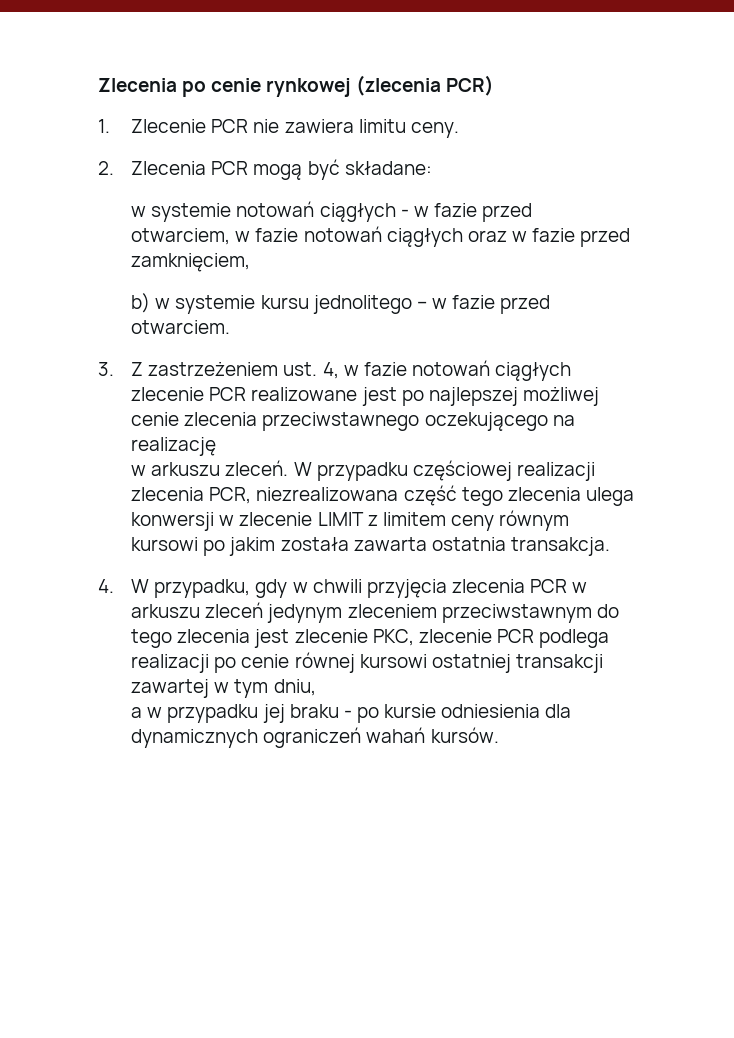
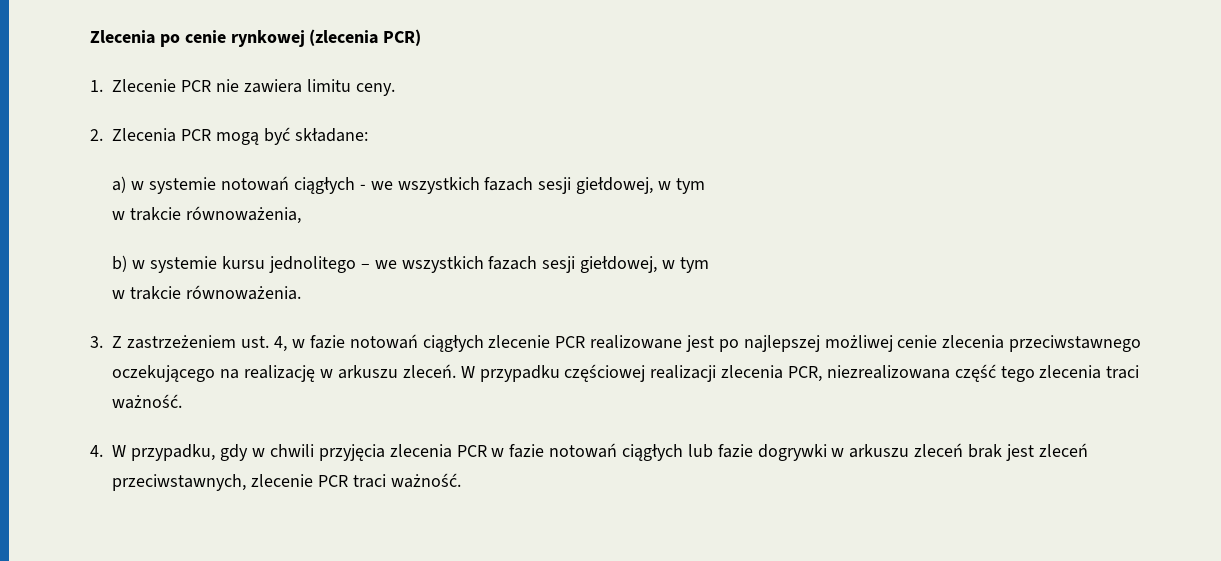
(432, 168) none -> [112,176,127,193] a)
[413,203,533,222] [131,226,631,247] [131,253,251,272] w fazie przed otwarciem, w fazie notowań ciągłych oraz w fazie przed zamknięciem, -> [370,177,705,194] [112,206,302,224] we wszystkich fazach sesji giełdowej, w tym // w trakcie równoważenia,
[431,295,551,314] [131,320,231,334] w fazie przed otwarciem. -> [374,256,709,273] [112,285,302,300] we wszystkich fazach sesji giełdowej, w tym // w trakcie równoważenia.
(217, 446) // -> (316, 373) none
[585,487,634,506] [131,510,570,531] [131,537,610,556] ulega konwersji w zlecenie LIMIT z limitem ceny równym kursowi po jakim została zawarta ostatnia transakcja. -> [1106,365,1140,379] [112,394,183,409] traci ważność.
[131,602,619,623] [131,629,610,648] [131,652,603,673] [131,679,316,698] [131,704,572,723] [131,727,499,748] arkuszu zleceń jedynym zleceniem przeciwstawnym do tego zlecenia jest zlecenie PKC, zlecenie PCR podlega realizacji po cenie równej kursowi ostatniej transakcji zawartej w tym dniu, // a w przypadku jej braku - po kursie odniesienia dla dynamicznych ograniczeń wahań kursów. -> [509,443,1088,461] [112,473,461,491] fazie notowań ciągłych lub fazie dogrywki w arkuszu zleceń brak jest zleceń przeciwstawnych, zlecenie PCR traci ważność.

